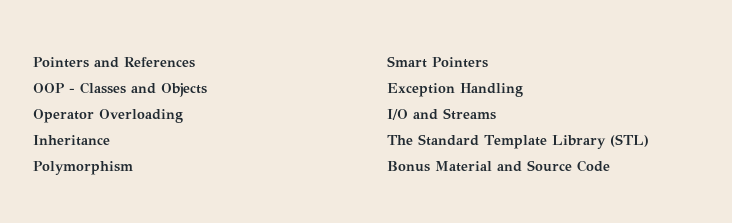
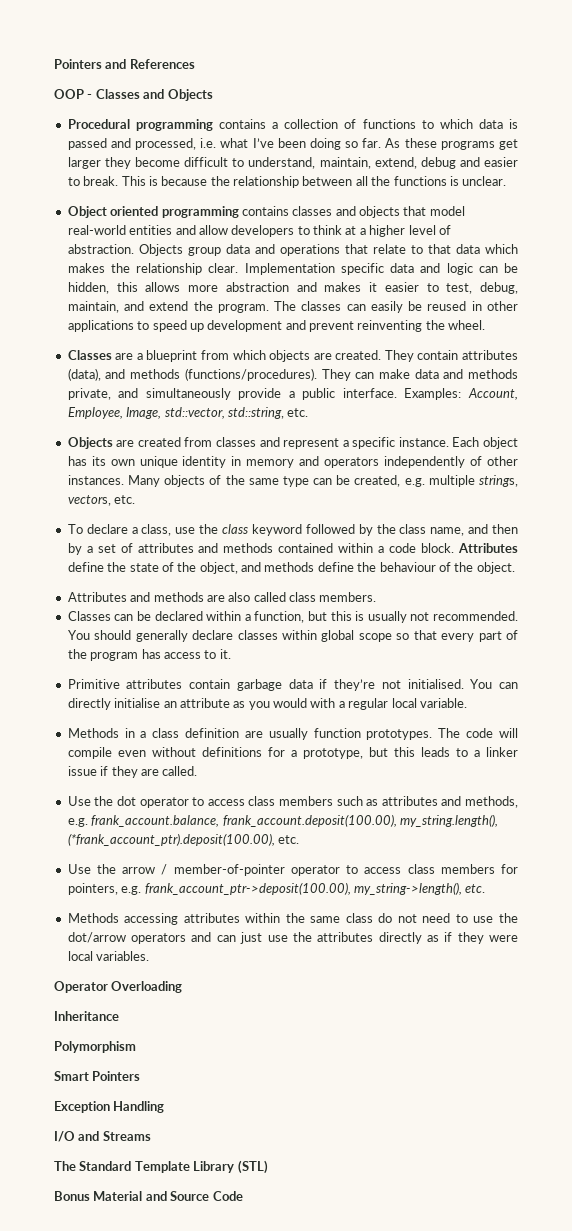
(207, 90) none -> [67,119,518,131] [67,138,518,150] [67,157,518,169] [67,176,507,188] [67,206,465,218] [67,225,451,237] [67,244,518,256] [67,263,519,275] [67,282,518,294] [67,301,518,313] [67,320,486,332] [67,350,518,362] [67,368,519,381] [67,388,518,400] [67,407,309,419] [67,437,518,449] [67,456,518,468] [67,475,518,487] [67,495,136,506] [67,524,518,536] [67,543,518,555] [67,562,515,574] [67,592,377,602] [67,611,518,623] [67,630,518,642] [67,649,231,661] [67,679,519,691] [67,698,467,710] [67,728,518,740] [67,747,518,759] [67,766,198,778] [67,796,518,808] [67,814,498,827] [67,833,300,846] [67,864,519,876] [67,882,486,895] [67,913,518,925] [67,932,519,944] [67,951,150,961] // Procedural programming contains a collection of functions to which data is passed and processed, i.e. what I’ve been doing so far. As these programs get larger they become difficult to understand, maintain, extend, debug and easier to break. This is because the relationship between all the functions is unclear. // Object oriented programming contains classes and objects that model real-world entities and allow developers to think at a higher level of abstraction. Objects group data and operations that relate to that data which makes the relationship clear. Implementation specific data and logic can be hidden, this allows more abstraction and makes it easier to test, debug, maintain, and extend the program. The classes can easily be reused in other applications to speed up development and prevent reinventing the wheel. // Classes are a blueprint from which objects are created. They contain attributes (data), and methods (functions/procedures). They can make data and methods private, and simultaneously provide a public interface. Examples: Account, Employee, Image, std::vector, std::string, etc. // Objects are created from classes and represent a specific instance. Each object has its own unique identity in memory and operators independently of other instances. Many objects of the same type can be created, e.g. multiple strings, vectors, etc. // To declare a class, use the class keyword followed by the class name, and then by a set of attributes and methods contained within a code block. Attributes define the state of the object, and methods define the behaviour of the object. // Attributes and methods are also called class members. // Classes can be declared within a function, but this is usually not recommended. You should generally declare classes within global scope so that every part of the program has access to it. // Primitive attributes contain garbage data if they’re not initialised. You can directly initialise an attribute as you would with a regular local variable. // Methods in a class definition are usually function prototypes. The code will compile even without definitions for a prototype, but this leads to a linker issue if they are called. // Use the dot operator to access class members such as attributes and methods, e.g. frank_account.balance, frank_account.deposit(100.00), my_string.length(), (*frank_account_ptr).deposit(100.00), etc. // Use the arrow / member-of-pointer operator to access class members for pointers, e.g. frank_account_ptr->deposit(100.00), my_string->length(), etc. // Methods accessing attributes within the same class do not need to use the dot/arrow operators and can just use the attributes directly as if they were local variables.

